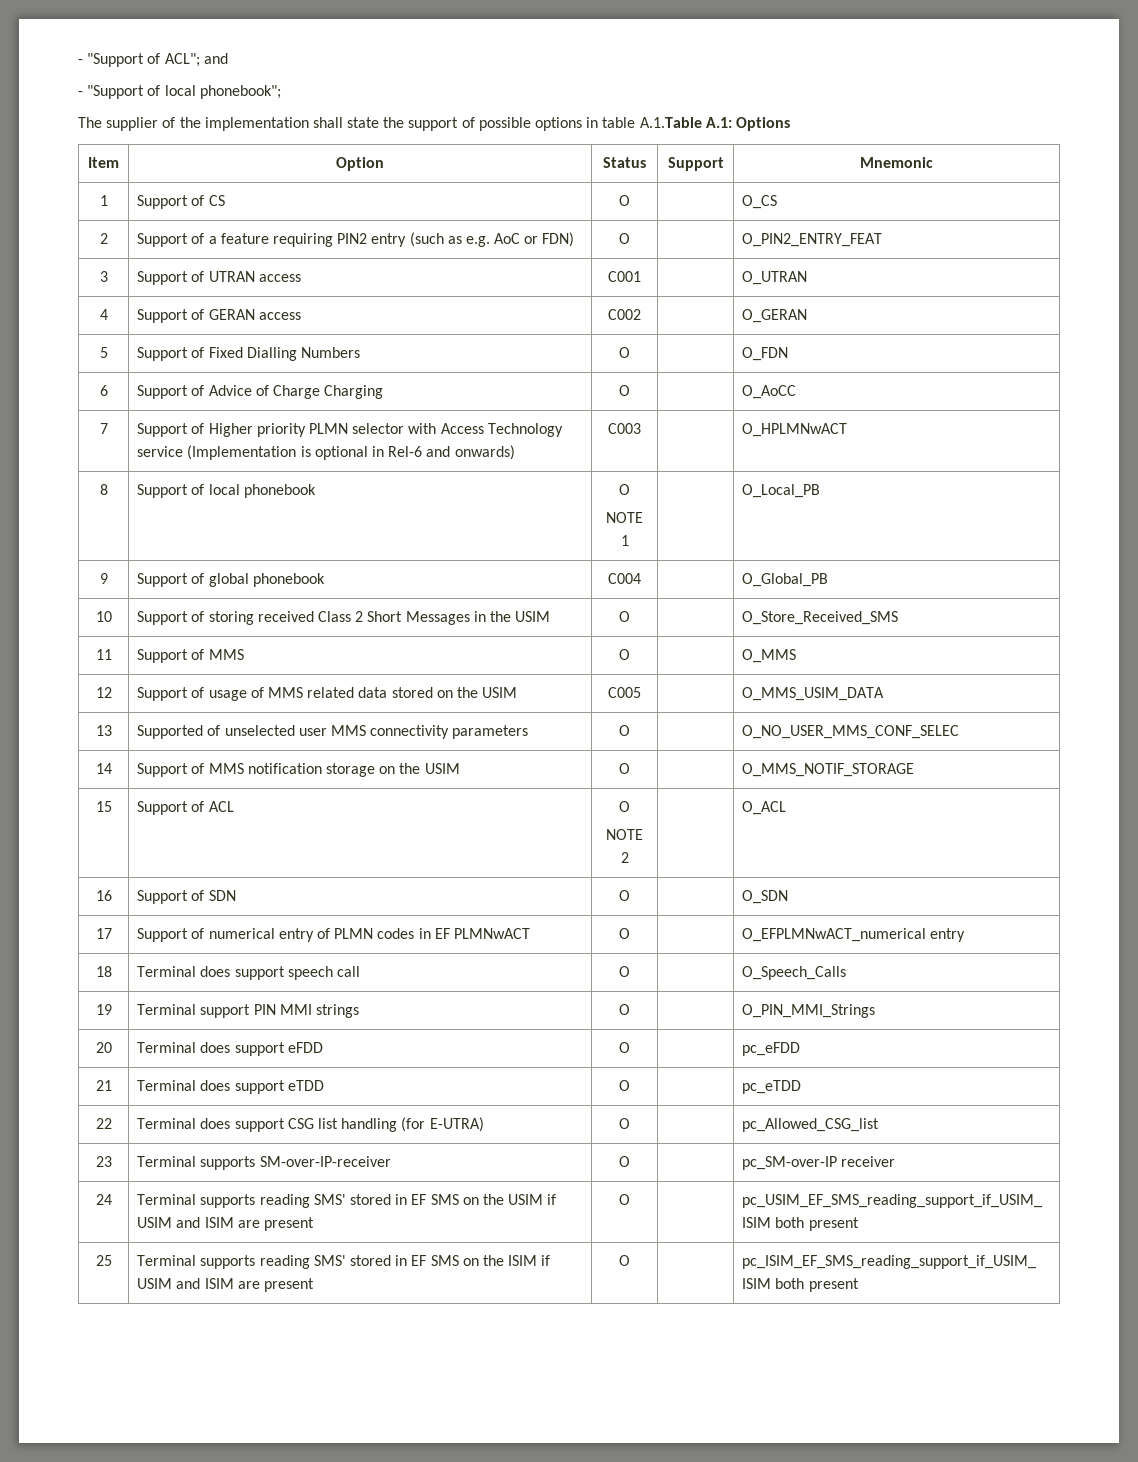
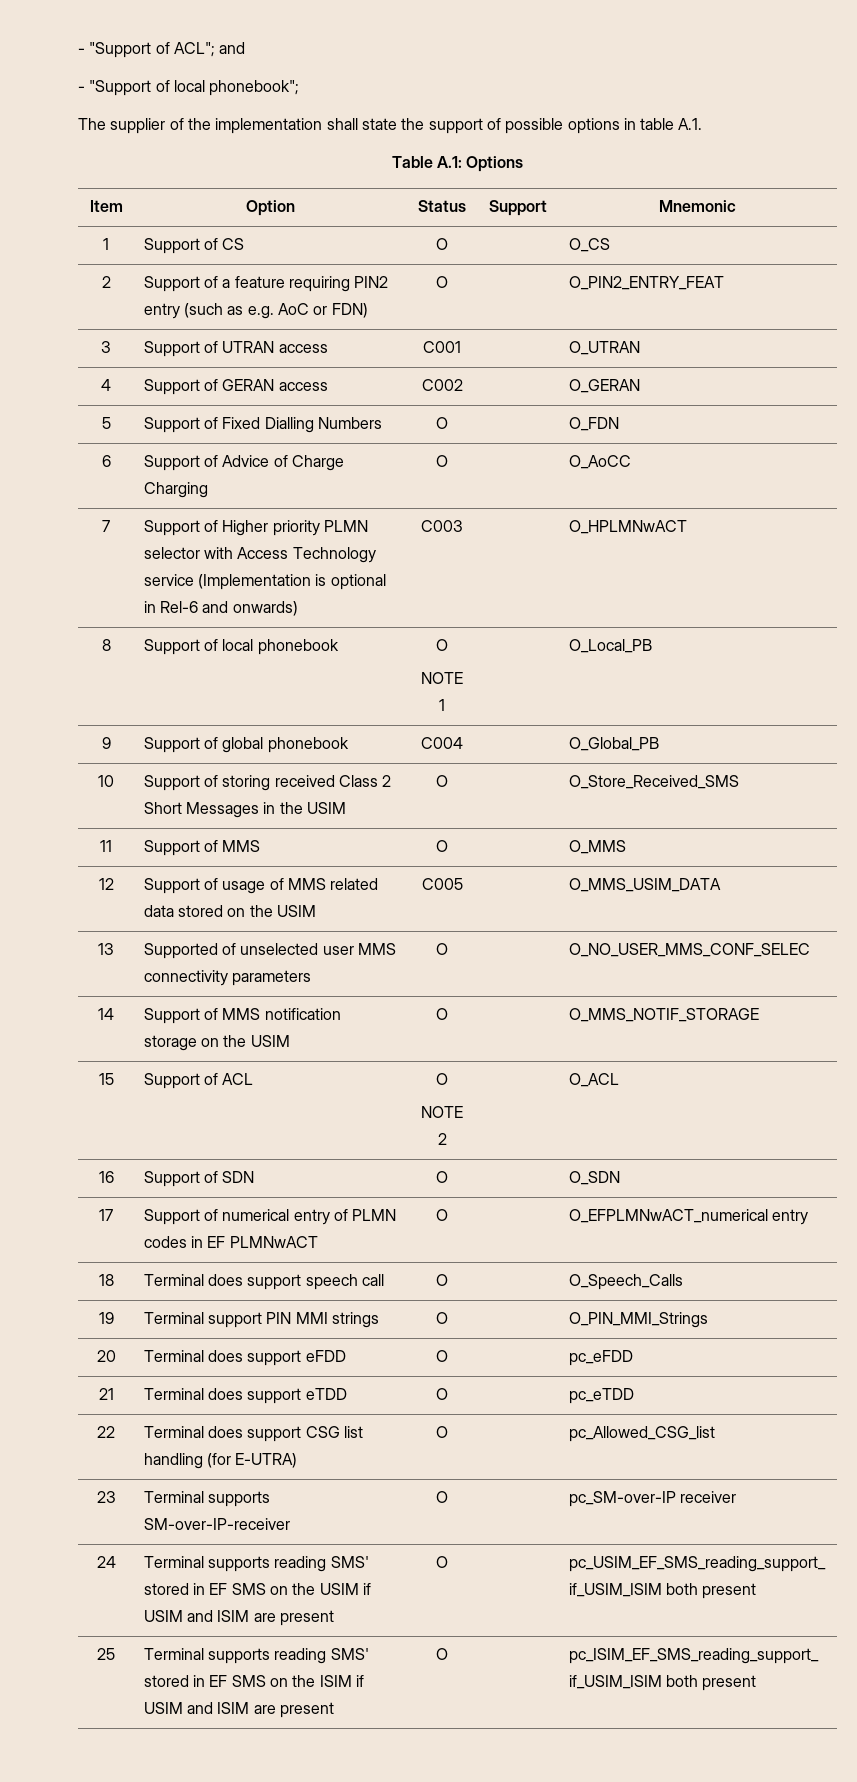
[639,117,702,128] A.1.Table -> [678,118,703,130] [391,156,433,168] A.1. // Table

